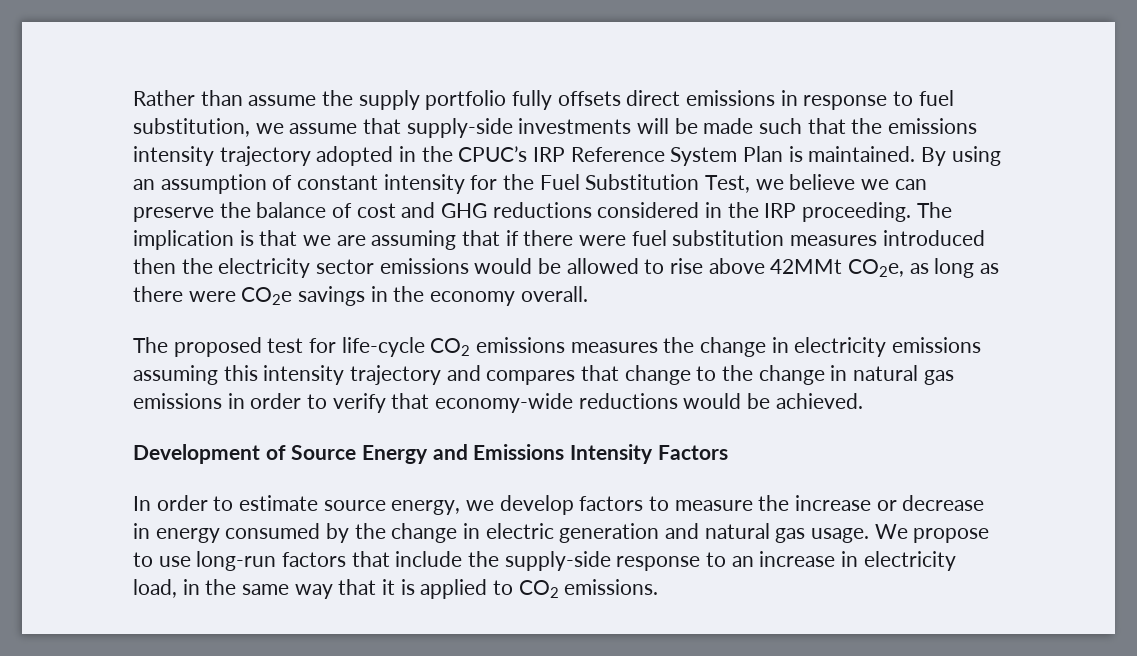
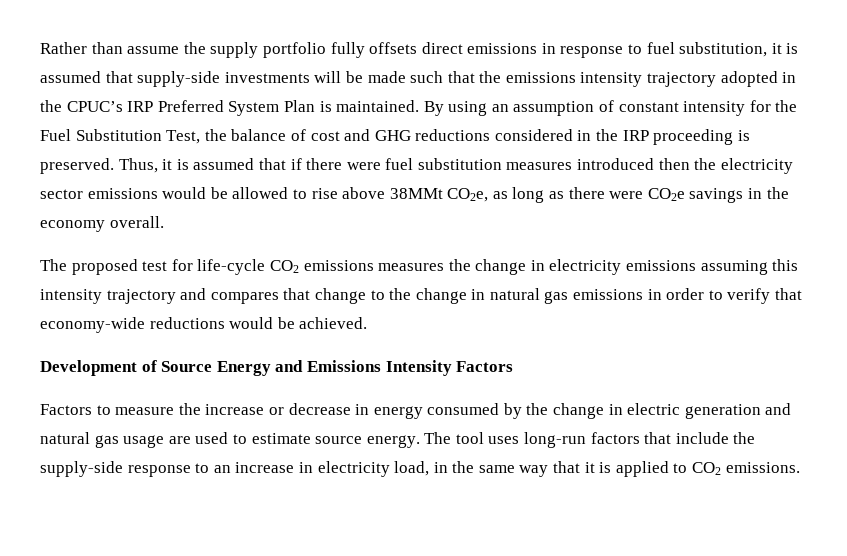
[255,123,358,134] we assume -> [771,43,799,54] [40,71,101,83] it is assumed
[570,147,665,162] Reference -> [157,100,224,112] Preferred
[755,174,927,190] [133,207,214,222] we believe we can preserve -> (201, 137) none
[802,202,952,222] [133,230,457,250] proceeding. The implication is that we are assuming -> [653,129,750,145] [40,158,255,174] proceeding is preserved. Thus, it is assumed
[770,259,843,274] 42MMt -> [389,188,443,199] 38MMt
[133,495,644,515] In order to estimate source energy, we develop factors -> [40,404,92,415] Factors
[811,524,990,543] [133,552,191,567] usage. We propose to use -> [123,432,520,448] usage are used to estimate source energy. The tool uses

